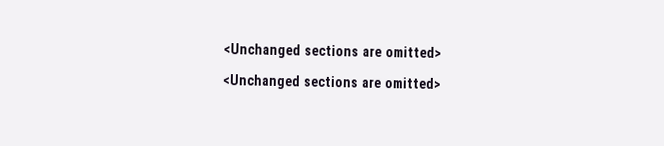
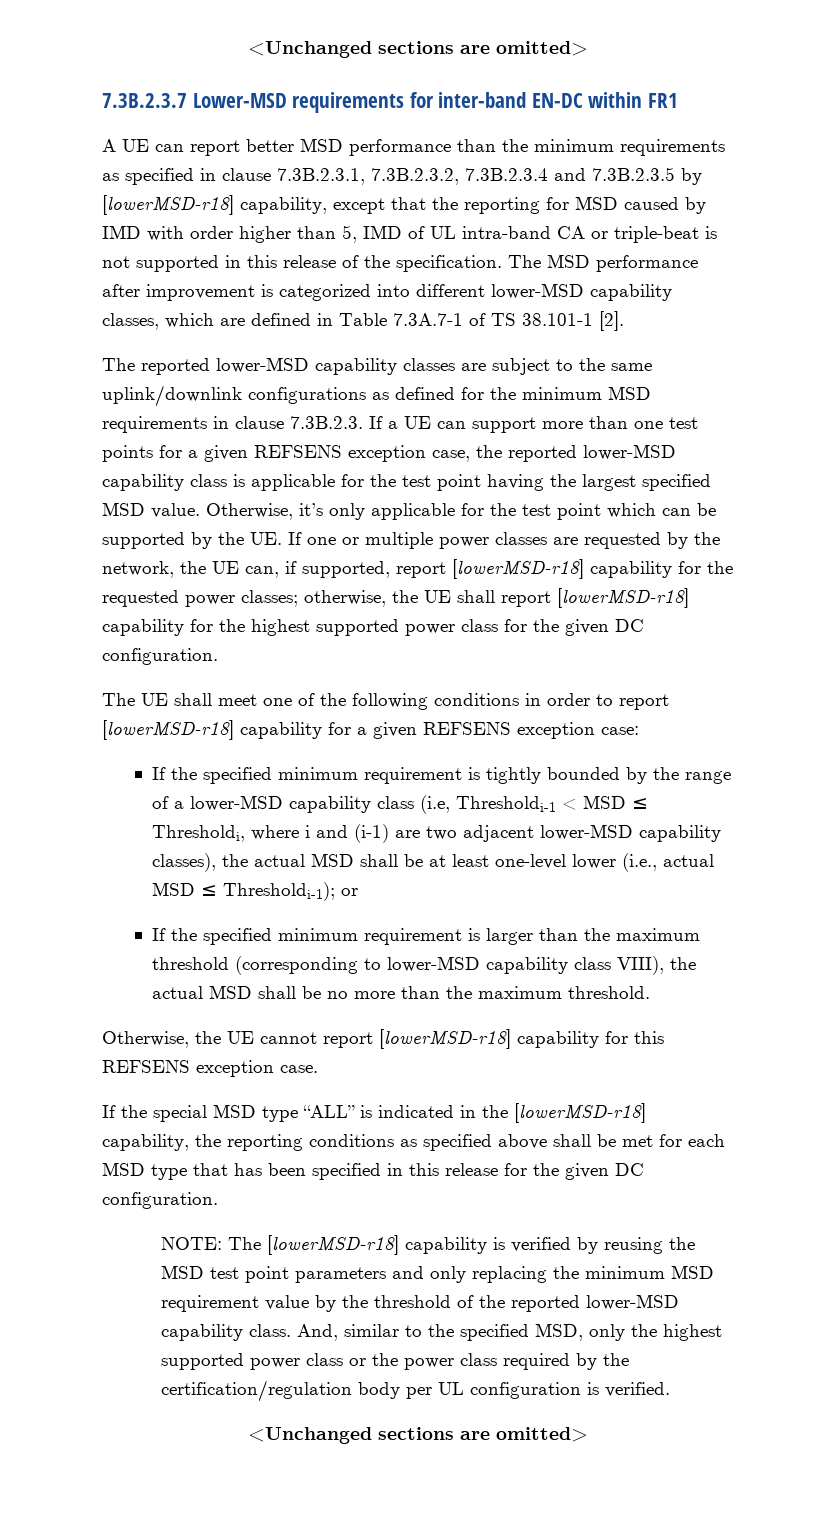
[223,42,442,59] <Unchanged sections are omitted> -> [247,41,588,58] [102,92,678,113] [102,138,725,156] [102,167,702,185] [102,195,706,215] [102,225,717,243] [102,254,698,272] [102,283,672,301] [102,311,624,331] [102,357,652,375] [102,385,651,407] [102,416,698,433] [102,444,676,462] [102,474,711,491] [102,502,716,520] [102,532,720,549] [102,559,733,579] [102,588,689,608] [102,619,644,636] [102,648,218,665] [102,693,669,710] [102,720,639,740] [152,767,732,784] [152,795,649,814] [152,824,722,843] [152,853,715,872] [152,882,359,901] [152,928,701,945] [152,956,697,975] [152,985,651,999] [102,1029,664,1049] [102,1060,318,1077] [102,1103,646,1123] [102,1134,725,1151] [102,1162,644,1180] [102,1192,218,1209] [160,1235,695,1255] [160,1265,714,1283] [160,1294,679,1312] [160,1323,722,1341] [160,1353,629,1370] [160,1380,670,1402] <Unchanged sections are omitted> // 7.3B.2.3.7 Lower-MSD requirements for inter-band EN-DC within FR1 // A UE can report better MSD performance than the minimum requirements as specified in clause 7.3B.2.3.1, 7.3B.2.3.2, 7.3B.2.3.4 and 7.3B.2.3.5 by [lowerMSD-r18] capability, except that the reporting for MSD caused by IMD with order higher than 5, IMD of UL intra-band CA or triple-beat is not supported in this release of the specification. The MSD performance after improvement is categorized into different lower-MSD capability classes, which are defined in Table 7.3A.7-1 of TS 38.101-1 [2]. // The reported lower-MSD capability classes are subject to the same uplink/downlink configurations as defined for the minimum MSD requirements in clause 7.3B.2.3. If a UE can support more than one test points for a given REFSENS exception case, the reported lower-MSD capability class is applicable for the test point having the largest specified MSD value. Otherwise, it’s only applicable for the test point which can be supported by the UE. If one or multiple power classes are requested by the network, the UE can, if supported, report [lowerMSD-r18] capability for the requested power classes; otherwise, the UE shall report [lowerMSD-r18] capability for the highest supported power class for the given DC configuration. // The UE shall meet one of the following conditions in order to report [lowerMSD-r18] capability for a given REFSENS exception case: // If the specified minimum requirement is tightly bounded by the range of a lower-MSD capability class (i.e, Thresholdi-1 < MSD ≤ Thresholdi, where i and (i-1) are two adjacent lower-MSD capability classes), the actual MSD shall be at least one-level lower (i.e., actual MSD ≤ Thresholdi-1); or // If the specified minimum requirement is larger than the maximum threshold (corresponding to lower-MSD capability class VIII), the actual MSD shall be no more than the maximum threshold. // Otherwise, the UE cannot report [lowerMSD-r18] capability for this REFSENS exception case. // If the special MSD type “ALL” is indicated in the [lowerMSD-r18] capability, the reporting conditions as specified above shall be met for each MSD type that has been specified in this release for the given DC configuration. // NOTE: The [lowerMSD-r18] capability is verified by reusing the MSD test point parameters and only replacing the minimum MSD requirement value by the threshold of the reported lower-MSD capability class. And, similar to the specified MSD, only the highest supported power class or the power class required by the certification/regulation body per UL configuration is verified.

